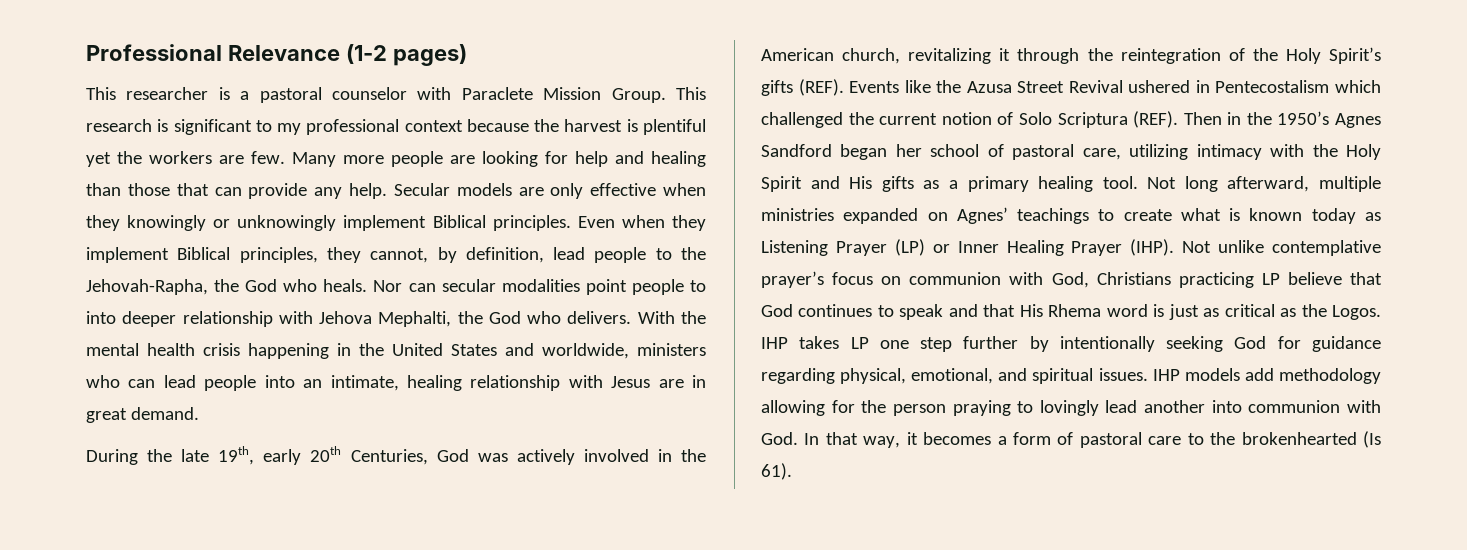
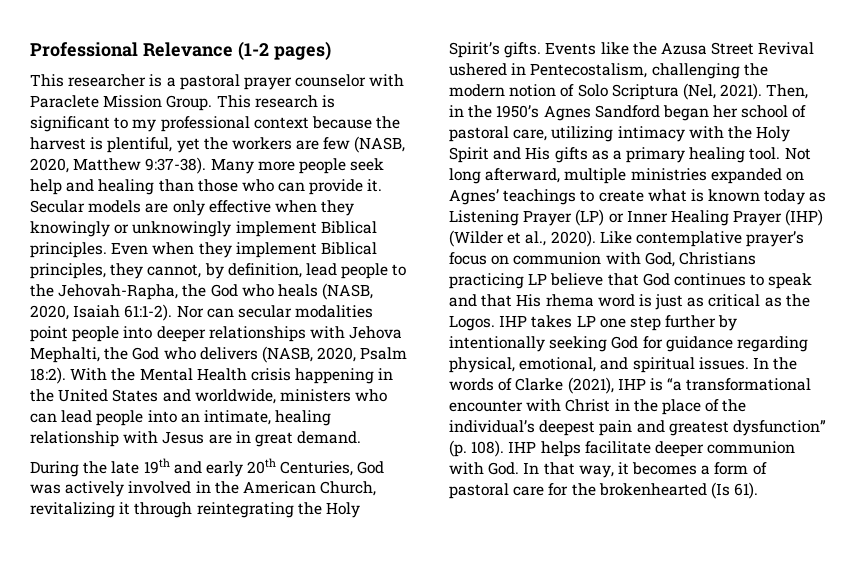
(322, 95) none -> [243,77,292,90] prayer
[642,119,706,135] plentiful -> [107,137,173,153] plentiful,
[251,151,568,167] few. Many more people are looking for -> [323,136,406,153] [30,157,385,174] few (NASB, 2020, Matthew 9:37-38). Many more people seek
[176,183,209,196] that -> [241,179,274,192] who
[314,183,388,199] any help. -> [367,179,383,192] it.
[323,279,368,292] heals. -> [277,283,374,300] [30,304,173,321] heals (NASB, 2020, Isaiah 61:1-2).
[690,280,707,292] to -> (120, 334) none
[182,311,273,327] relationship -> [208,326,306,342] relationships
[567,311,706,324] [86,343,195,356] delivers. With the mental health -> [199,346,408,363] [30,367,247,384] delivers (NASB, 2020, Psalm 18:2). With the Mental Health
[218,446,255,465] 19th, -> [143,458,202,474] 19th and
[842,48,901,64] church, -> [320,481,377,496] Church,
[1087,48,1245,64] the reintegration of -> [196,502,294,518] reintegrating
[761,79,844,96] gifts (REF). -> [504,42,542,58] gifts.
[1215,80,1381,93] [761,112,938,128] Pentecostalism which challenged the current -> [530,63,768,79] [449,84,505,97] Pentecostalism, challenging the modern
[1133,111,1222,128] (REF). Then -> [682,83,809,100] (Nel, 2021). Then,
[1130,239,1265,256] (IHP). Not unlike -> [785,209,824,226] [449,230,632,247] (IHP) (Wilder et al., 2020). Like
[1048,304,1102,317] Rhema -> [545,294,594,307] rhema
[1152,368,1381,384] [761,400,1242,416] IHP models add methodology allowing for the person praying to lovingly lead another into -> [752,357,798,370] [449,377,812,394] [449,399,747,415] [449,420,826,436] [449,440,704,457] In the words of Clarke (2021), IHP is “a transformational encounter with Christ in the place of the individual’s deepest pain and greatest dysfunction” (p. 108). IHP helps facilitate deeper
[1187,433,1204,445] to -> [548,483,569,496] for

